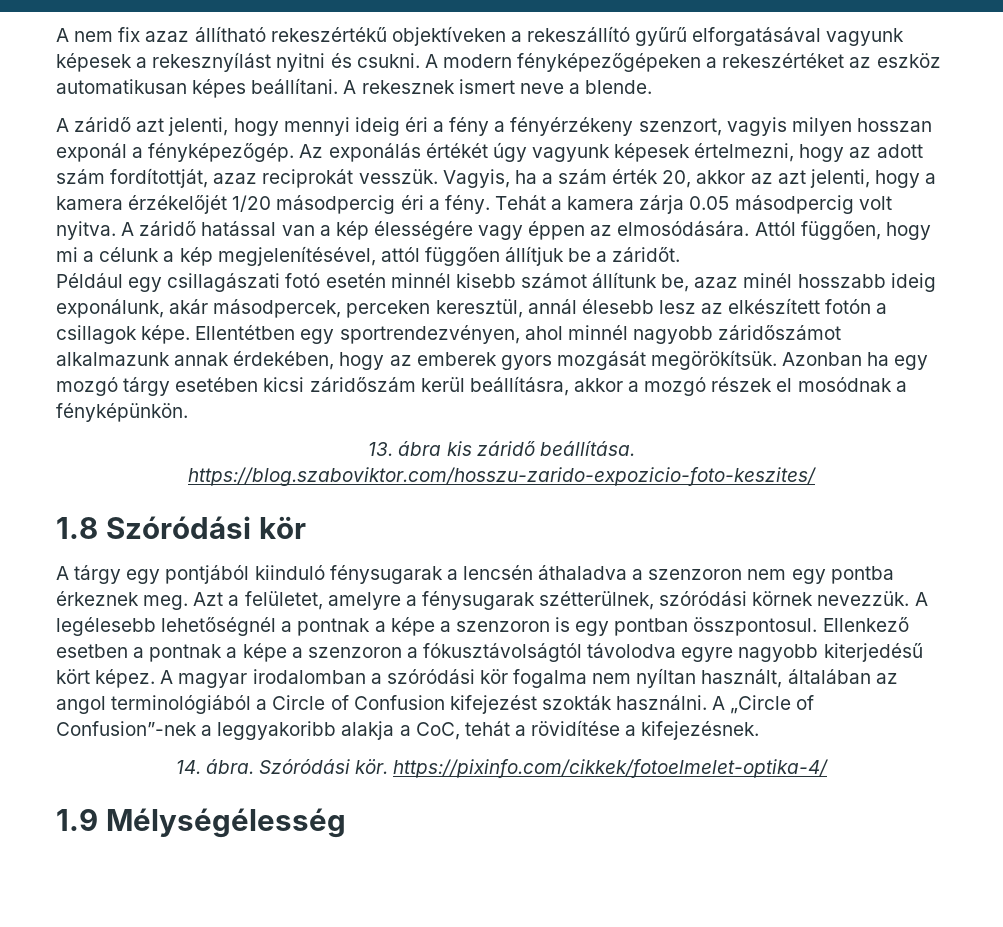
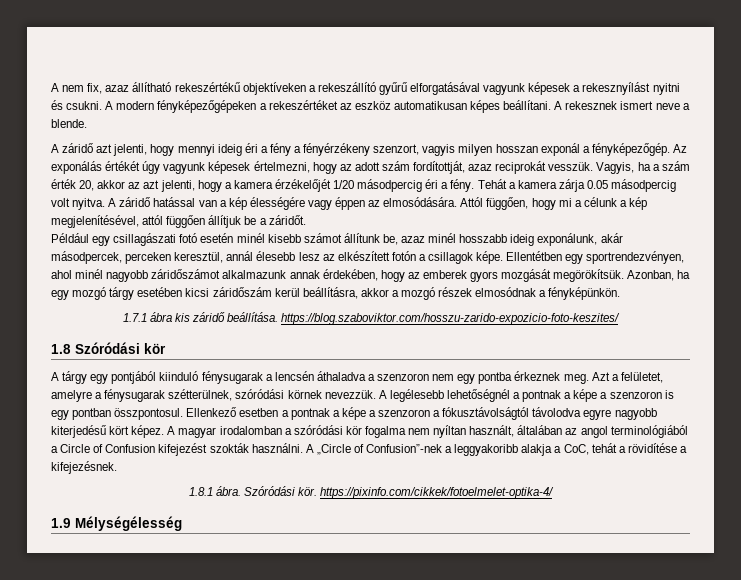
[118,27,141,42] fix -> [87,83,103,94] fix,
[390,273,451,288] minnél -> [236,233,265,243] minél
[567,325,628,340] minnél -> [75,269,104,279] minél
[782,352,863,366] Azonban -> [627,270,675,281] Azonban,
[776,377,892,392] el mosódnak -> [475,287,537,297] elmosódnak
[368,442,394,456] 13. -> [122,313,147,322] 1.7.1
[175,760,201,774] 14. -> [188,487,213,496] 1.8.1

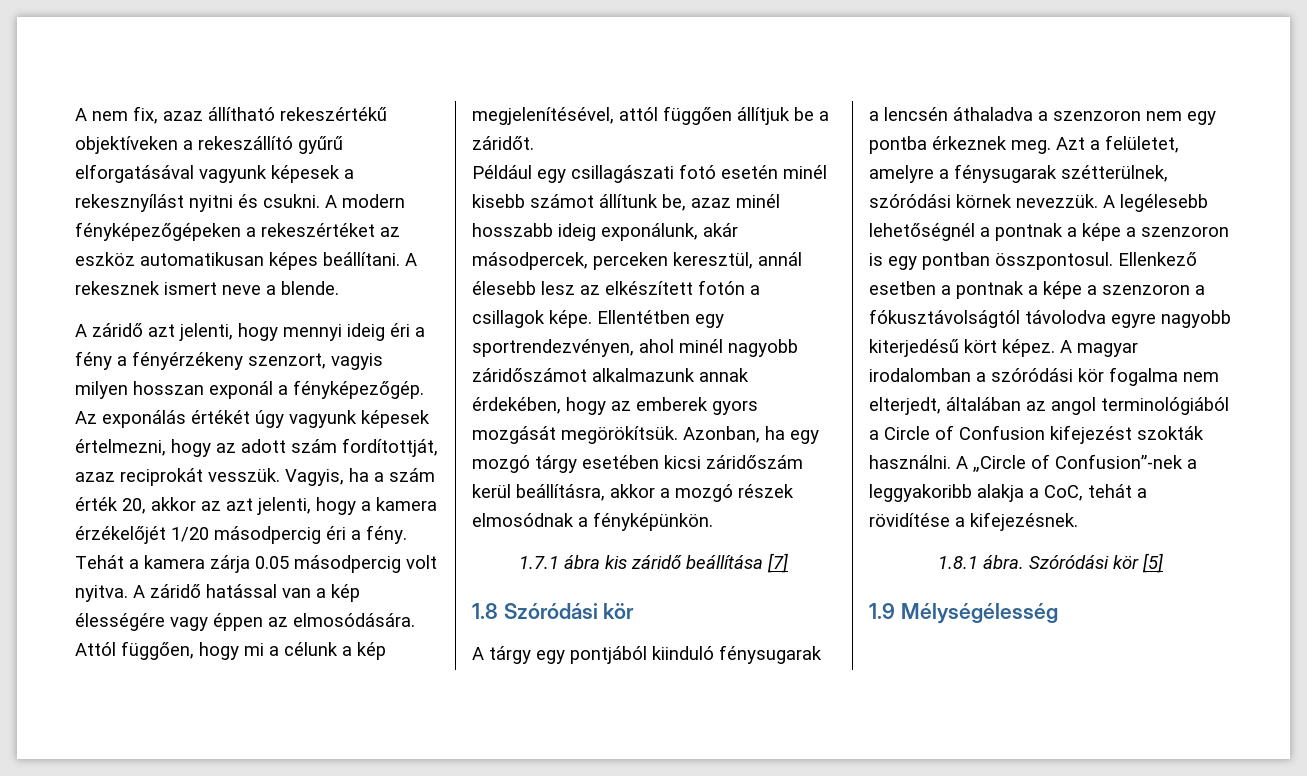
[227,312,621,325] beállítása. https://blog.szaboviktor.com/hosszu-zarido-expozicio-foto-keszites/ -> [686,553,788,573] beállítása [7]
[433,425,515,438] nyíltan használt, -> [869,397,941,415] elterjedt,
[298,487,555,499] kör. https://pixinfo.com/cikkek/fotoelmelet-optika-4/ -> [1113,553,1163,573] kör [5]

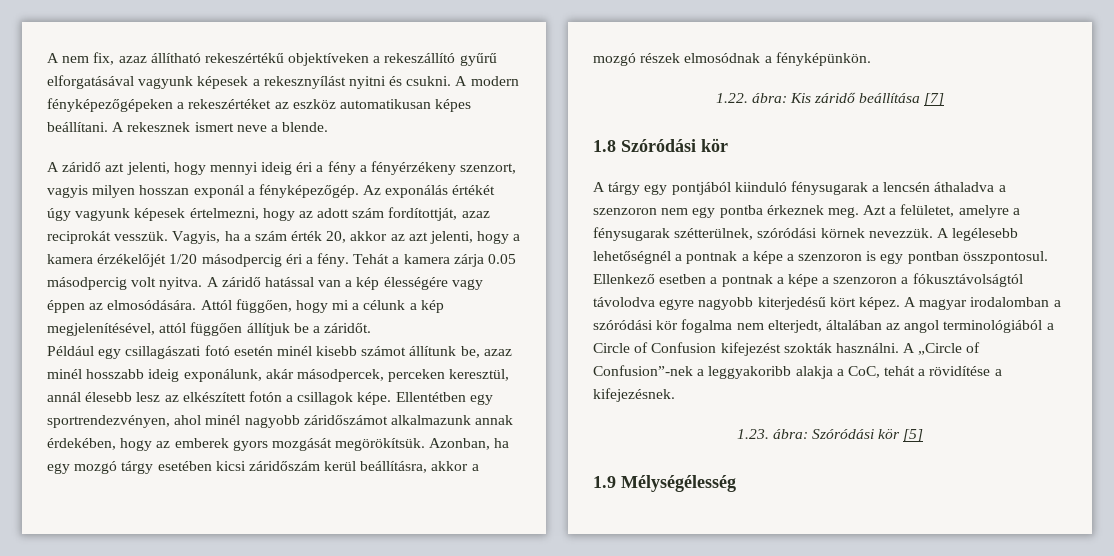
[519,555,627,569] 1.7.1 ábra kis -> [715,93,811,103] 1.22. ábra: Kis
[938,555,1024,569] 1.8.1 ábra. -> [736,429,808,439] 1.23. ábra:

